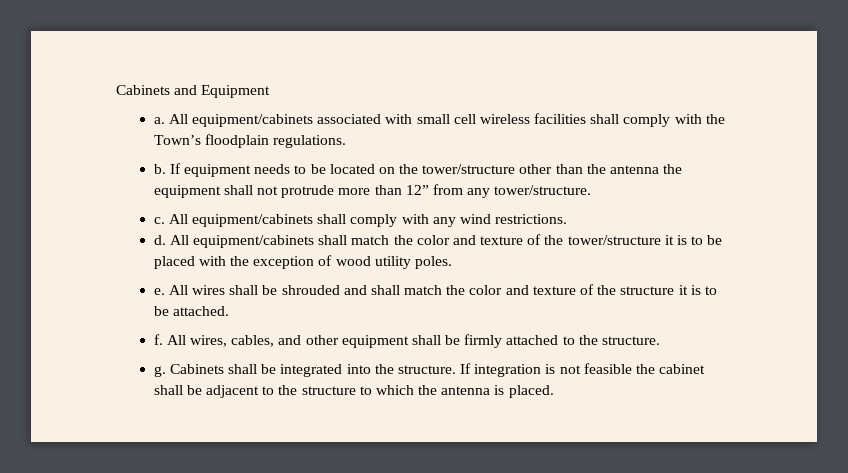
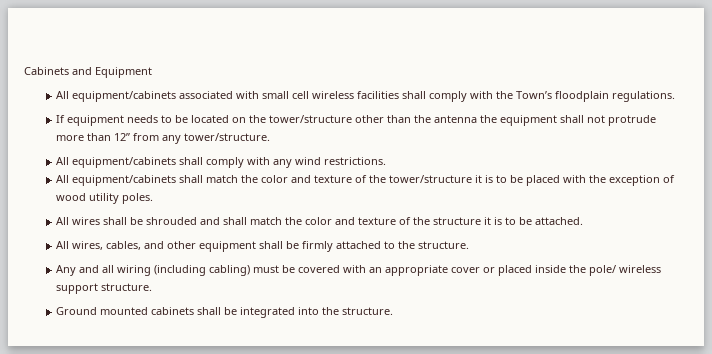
[153,117,165,124] a. -> (152, 72) none
[153,164,166,174] b. -> (675, 96) none
[153,217,165,224] c. -> (270, 137) none
[153,235,166,245] d. -> (386, 161) none
[153,288,165,295] e. -> (153, 198) none
[153,334,163,345] f. -> (583, 221) none
[153,364,224,377] g. Cabinets -> [55,265,661,276] [55,283,152,294] [55,307,194,315] Any and all wiring (including cabling) must be covered with an appropriate cover or placed inside the pole/ wireless support structure. // Ground mounted cabinets
[460,363,706,377] [153,385,554,398] If integration is not feasible the cabinet shall be adjacent to the structure to which the antenna is placed. -> (393, 311) none

